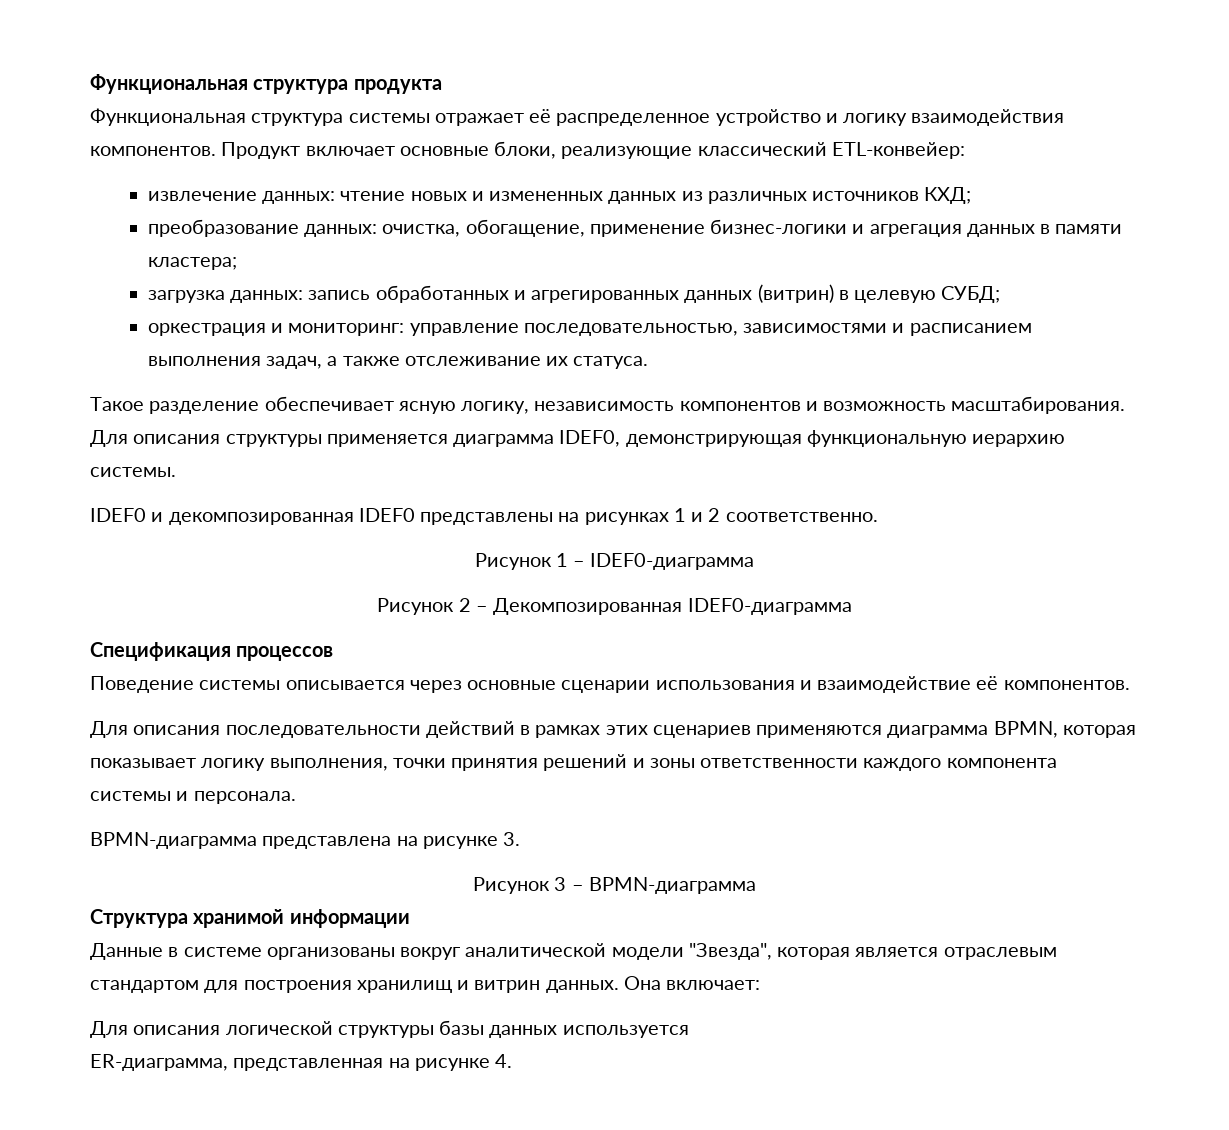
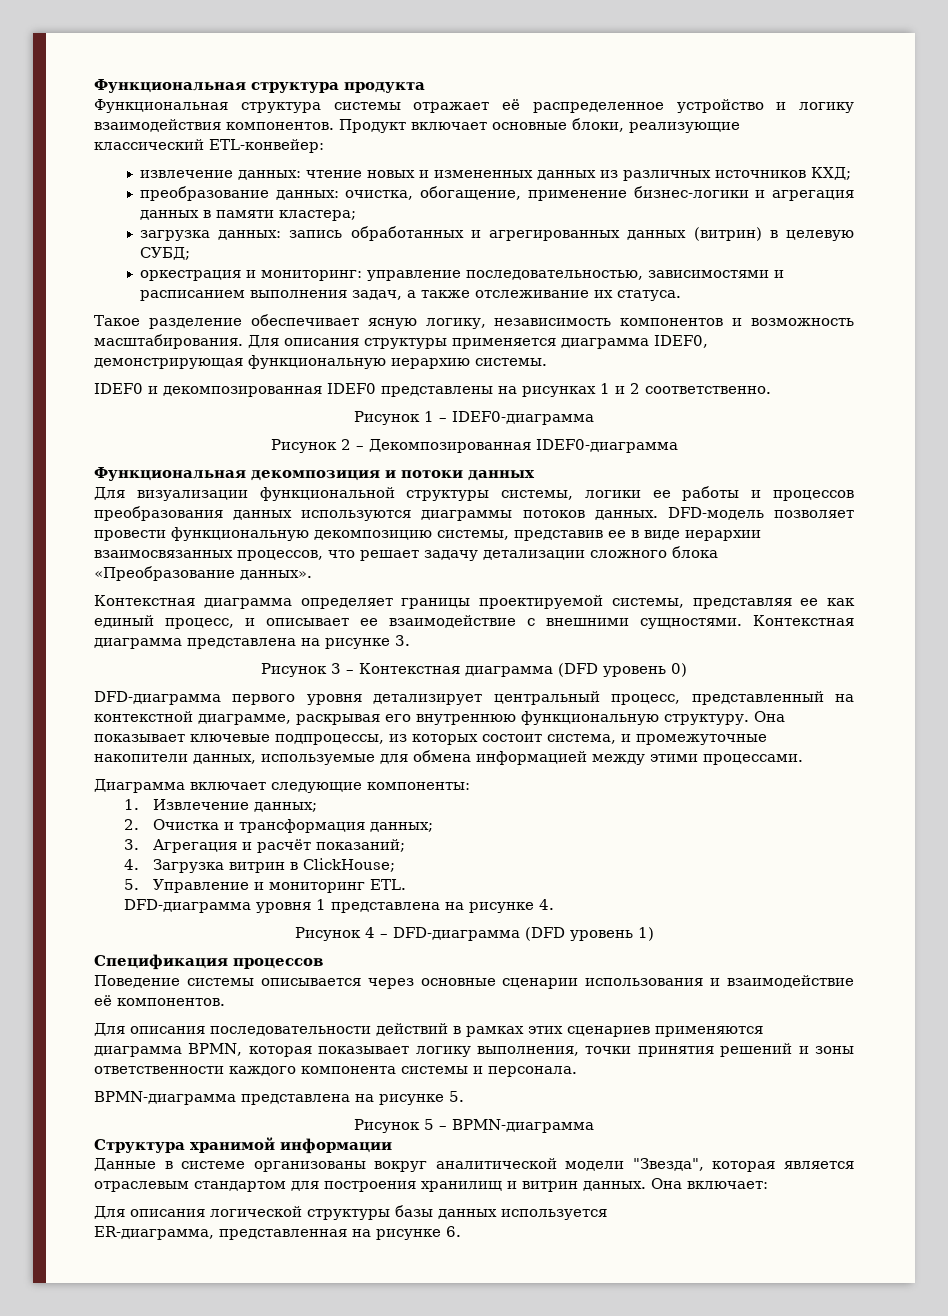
(852, 606) none -> [94,467,535,481] [94,486,855,501] [94,506,854,521] [94,527,761,541] [94,546,718,561] [94,566,312,581] [94,595,855,609] [94,615,854,629] [94,635,410,649] [261,663,687,677] [94,691,854,705] [94,711,785,725] [94,734,767,745] [94,750,803,765] [94,779,470,793] [123,799,318,812] [123,819,434,833] [123,839,406,853] [123,858,396,873] [123,879,407,893] [123,899,554,913] [294,927,654,941] // Функциональная декомпозиция и потоки данных // Для визуализации функциональной структуры системы, логики ее работы и процессов преобразования данных используются диаграммы потоков данных. DFD-модель позволяет провести функциональную декомпозицию системы, представив ее в виде иерархии взаимосвязанных процессов, что решает задачу детализации сложного блока «Преобразование данных». // Контекстная диаграмма определяет границы проектируемой системы, представляя ее как единый процесс, и описывает ее взаимодействие с внешними сущностями. Контекстная диаграмма представлена на рисунке 3. // Рисунок 3 – Контекстная диаграмма (DFD уровень 0) // DFD-диаграмма первого уровня детализирует центральный процесс, представленный на контекстной диаграмме, раскрывая его внутреннюю функциональную структуру. Она показывает ключевые подпроцессы, из которых состоит система, и промежуточные накопители данных, используемые для обмена информацией между этими процессами. // Диаграмма включает следующие компоненты: // 1. Извлечение данных; // 2. Очистка и трансформация данных; // 3. Агрегация и расчёт показаний; // 4. Загрузка витрин в ClickHouse; // 5. Управление и мониторинг ETL. // DFD-диаграмма уровня 1 представлена на рисунке 4. // Рисунок 4 – DFD-диаграмма (DFD уровень 1)
[503,832,521,846] [473,877,567,894] 3. // Рисунок 3 -> [449,1091,464,1102] [354,1119,434,1133] 5. // Рисунок 5
[495,1054,513,1068] 4. -> [446,1226,461,1237] 6.

